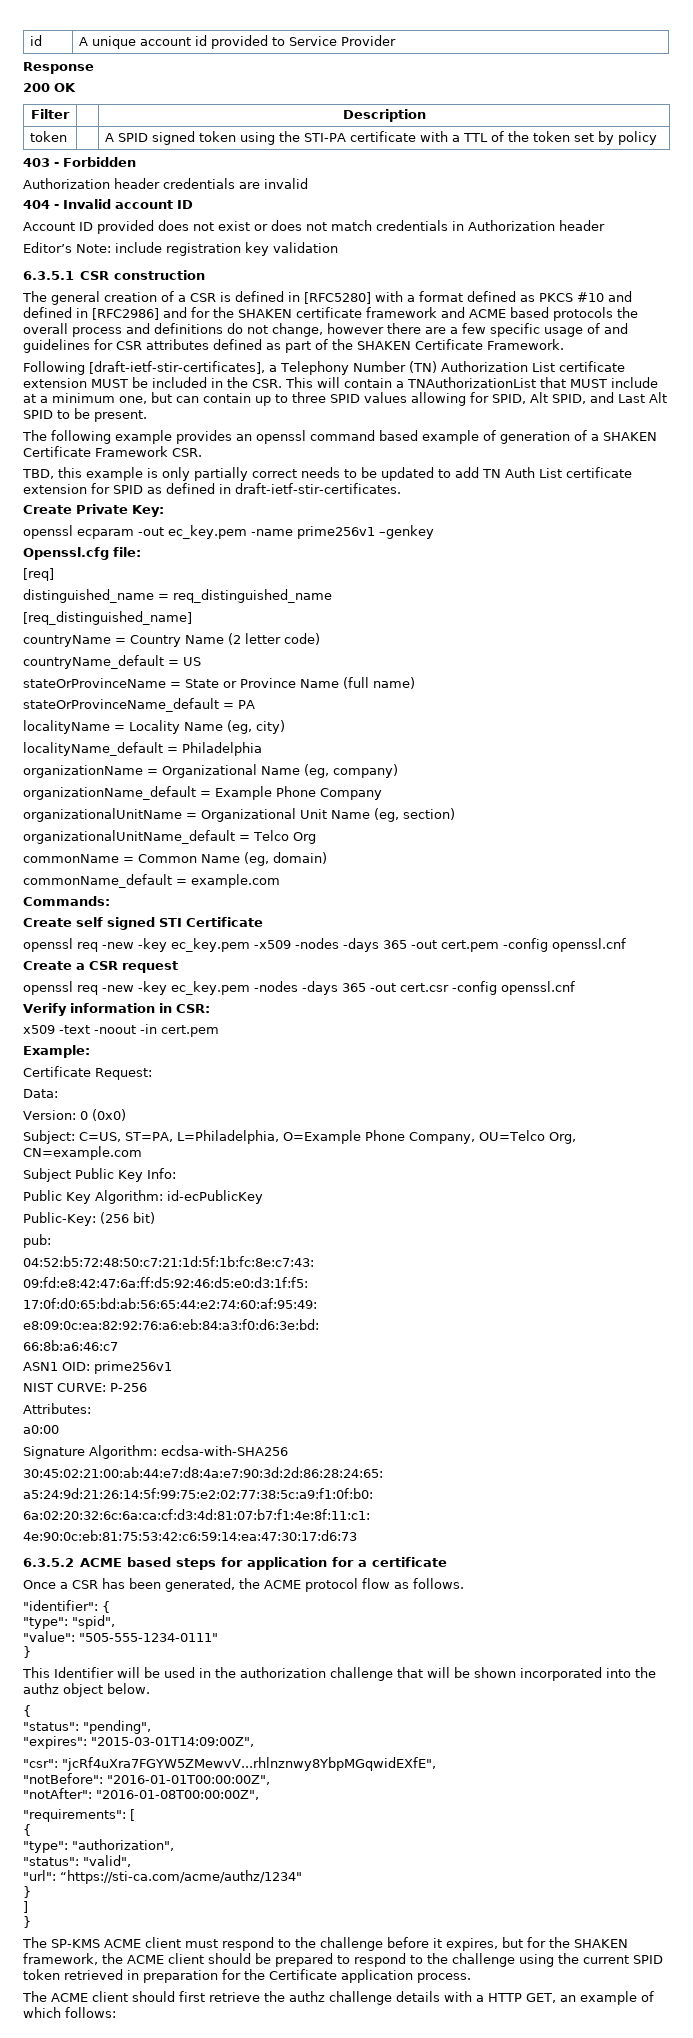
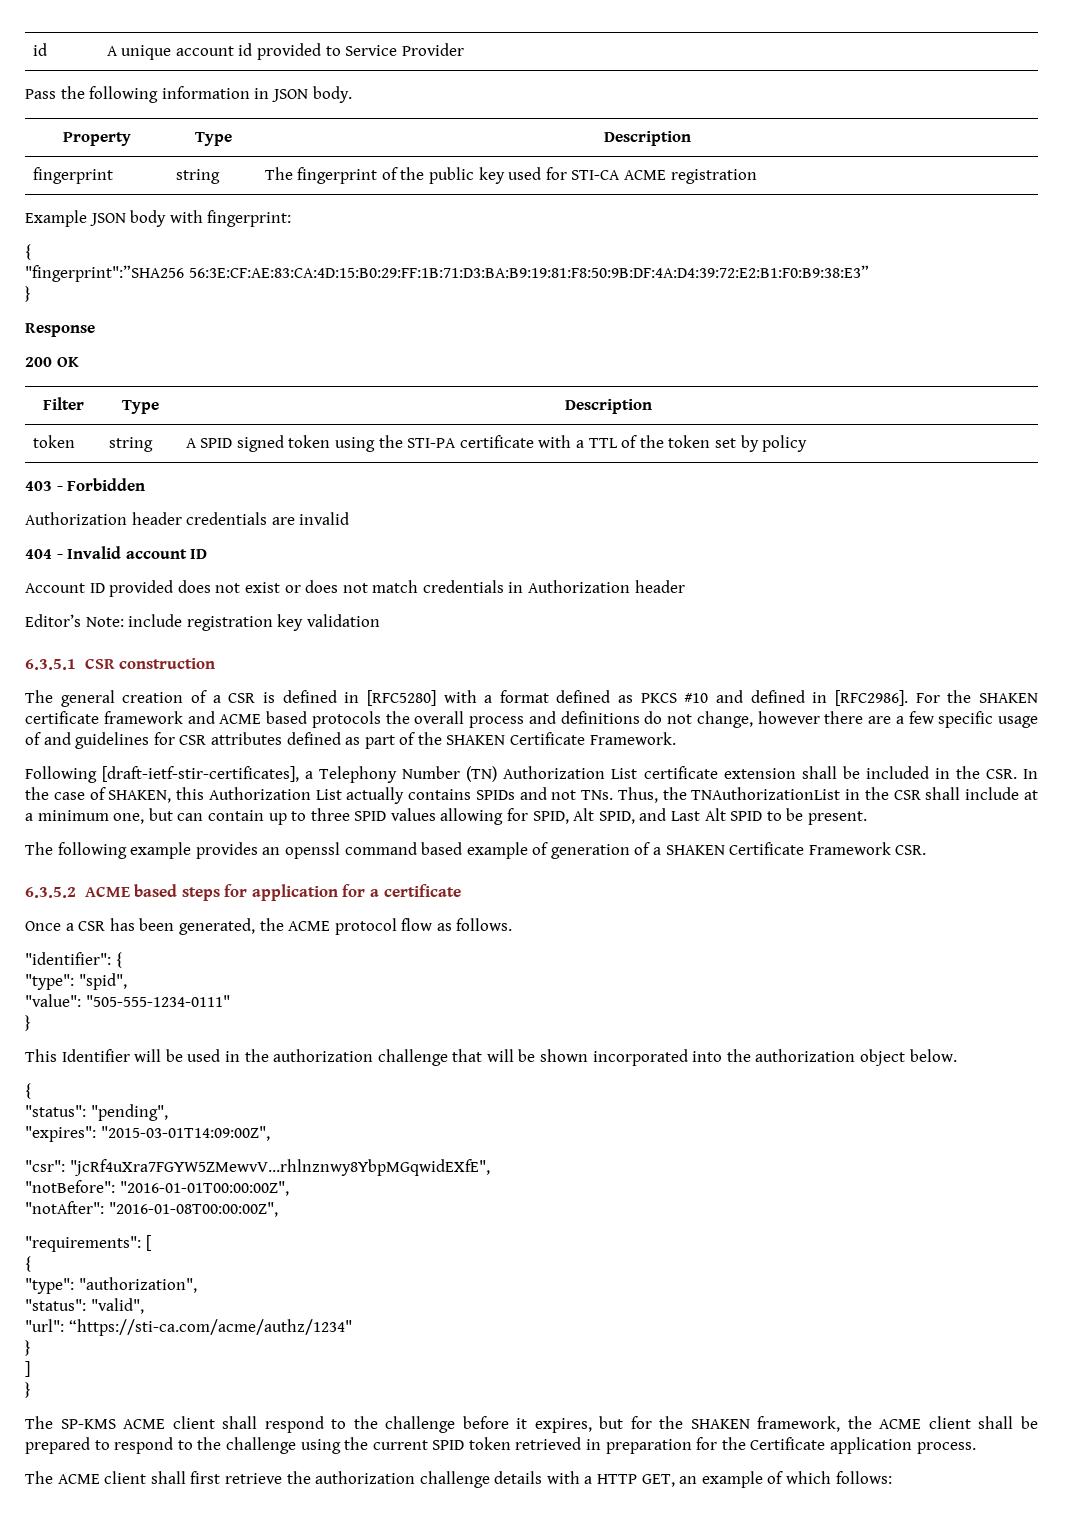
(397, 40) none -> [25,86,352,103] [63,132,131,146] [194,132,232,146] [604,131,691,146] [32,167,113,184] [175,169,220,184] [264,167,757,184] [25,210,292,227] [25,244,31,260] [25,265,869,282] [25,286,31,302] // Pass the following information in JSON body. // Property | Type | Description // fingerprint | string | The fingerprint of the public key used for STI-CA ACME registration // Example JSON body with fingerprint: // { // "fingerprint":”SHA256 56:3E:CF:AE:83:CA:4D:15:B0:29:FF:1B:71:D3:BA:B9:19:81:F8:50:9B:DF:4A:D4:39:72:E2:B1:F0:B9:38:E3” // }
(70, 114) none -> [121,400,159,414] Type
(68, 136) none -> [108,437,153,452] string
[92,307,210,320] [RFC2986] and for -> [835,690,940,706] [RFC2986]. For
[91,379,128,388] MUST -> [801,766,837,779] shall
[285,377,607,388] This will contain a TNAuthorizationList that MUST -> [1023,769,1038,779] [25,787,961,804] In the case of SHAKEN, this Authorization List actually contains SPIDs and not TNs. Thus, the TNAuthorizationList in the CSR shall
[22,467,632,481] [23,483,401,494] [23,504,164,517] [23,525,434,539] [23,547,141,560] [23,568,54,581] [23,589,332,603] [23,611,192,625] [23,633,320,647] [23,655,201,669] [23,677,415,689] [23,698,255,712] [23,720,285,734] [23,742,262,756] [23,764,398,778] [23,786,382,800] [23,808,455,822] [23,830,316,844] [23,852,327,866] [23,874,280,888] [23,896,110,906] [23,917,263,930] [23,938,626,952] [23,961,178,973] [23,981,575,995] [23,1003,210,1016] [23,1024,219,1037] [23,1045,90,1058] [23,1066,152,1080] [23,1089,58,1098] [23,1109,126,1121] [23,1130,576,1144] [23,1146,142,1160] [23,1168,176,1182] [23,1190,263,1204] [23,1212,155,1226] [23,1234,51,1248] [23,1256,314,1267] [23,1277,308,1288] [23,1298,317,1309] [23,1319,319,1330] [23,1340,118,1351] [23,1361,172,1374] [23,1383,147,1392] [23,1403,91,1414] [23,1425,59,1434] [23,1445,288,1459] [23,1467,383,1478] [23,1488,373,1499] [23,1509,370,1520] [23,1530,357,1541] // TBD, this example is only partially correct needs to be updated to add TN Auth List certificate extension for SPID as defined in draft-ietf-stir-certificates. // Create Private Key: // openssl ecparam -out ec_key.pem -name prime256v1 –genkey // Openssl.cfg file: // [req] // distinguished_name = req_distinguished_name // [req_distinguished_name] // countryName = Country Name (2 letter code) // countryName_default = US // stateOrProvinceName = State or Province Name (full name) // stateOrProvinceName_default = PA // localityName = Locality Name (eg, city) // localityName_default = Philadelphia // organizationName = Organizational Name (eg, company) // organizationName_default = Example Phone Company // organizationalUnitName = Organizational Unit Name (eg, section) // organizationalUnitName_default = Telco Org // commonName = Common Name (eg, domain) // commonName_default = example.com // Commands: // Create self signed STI Certificate // openssl req -new -key ec_key.pem -x509 -nodes -days 365 -out cert.pem -config openssl.cnf // Create a CSR request // openssl req -new -key ec_key.pem -nodes -days 365 -out cert.csr -config openssl.cnf // Verify information in CSR: // x509 -text -noout -in cert.pem // Example: // Certificate Request: // Data: // Version: 0 (0x0) // Subject: C=US, ST=PA, L=Philadelphia, O=Example Phone Company, OU=Telco Org, CN=example.com // Subject Public Key Info: // Public Key Algorithm: id-ecPublicKey // Public-Key: (256 bit) // pub: // 04:52:b5:72:48:50:c7:21:1d:5f:1b:fc:8e:c7:43: // 09:fd:e8:42:47:6a:ff:d5:92:46:d5:e0:d3:1f:f5: // 17:0f:d0:65:bd:ab:56:65:44:e2:74:60:af:95:49: // e8:09:0c:ea:82:92:76:a6:eb:84:a3:f0:d6:3e:bd: // 66:8b:a6:46:c7 // ASN1 OID: prime256v1 // NIST CURVE: P-256 // Attributes: // a0:00 // Signature Algorithm: ecdsa-with-SHA256 // 30:45:02:21:00:ab:44:e7:d8:4a:e7:90:3d:2d:86:28:24:65: // a5:24:9d:21:26:14:5f:99:75:e2:02:77:38:5c:a9:f1:0f:b0: // 6a:02:20:32:6c:6a:ca:cf:d3:4d:81:07:b7:f1:4e:8f:11:c1: // 4e:90:0c:eb:81:75:53:42:c6:59:14:ea:47:30:17:d6:73 -> (927, 850) none
[23,1683,59,1694] authz -> [755,1049,856,1062] authorization
[185,1939,218,1948] must -> [222,1416,258,1429] shall
[208,1953,251,1964] should -> [978,1416,1014,1429] shall
[132,1991,175,2002] should -> [150,1471,186,1484] shall
[289,1991,325,2002] authz -> [315,1471,416,1484] authorization

